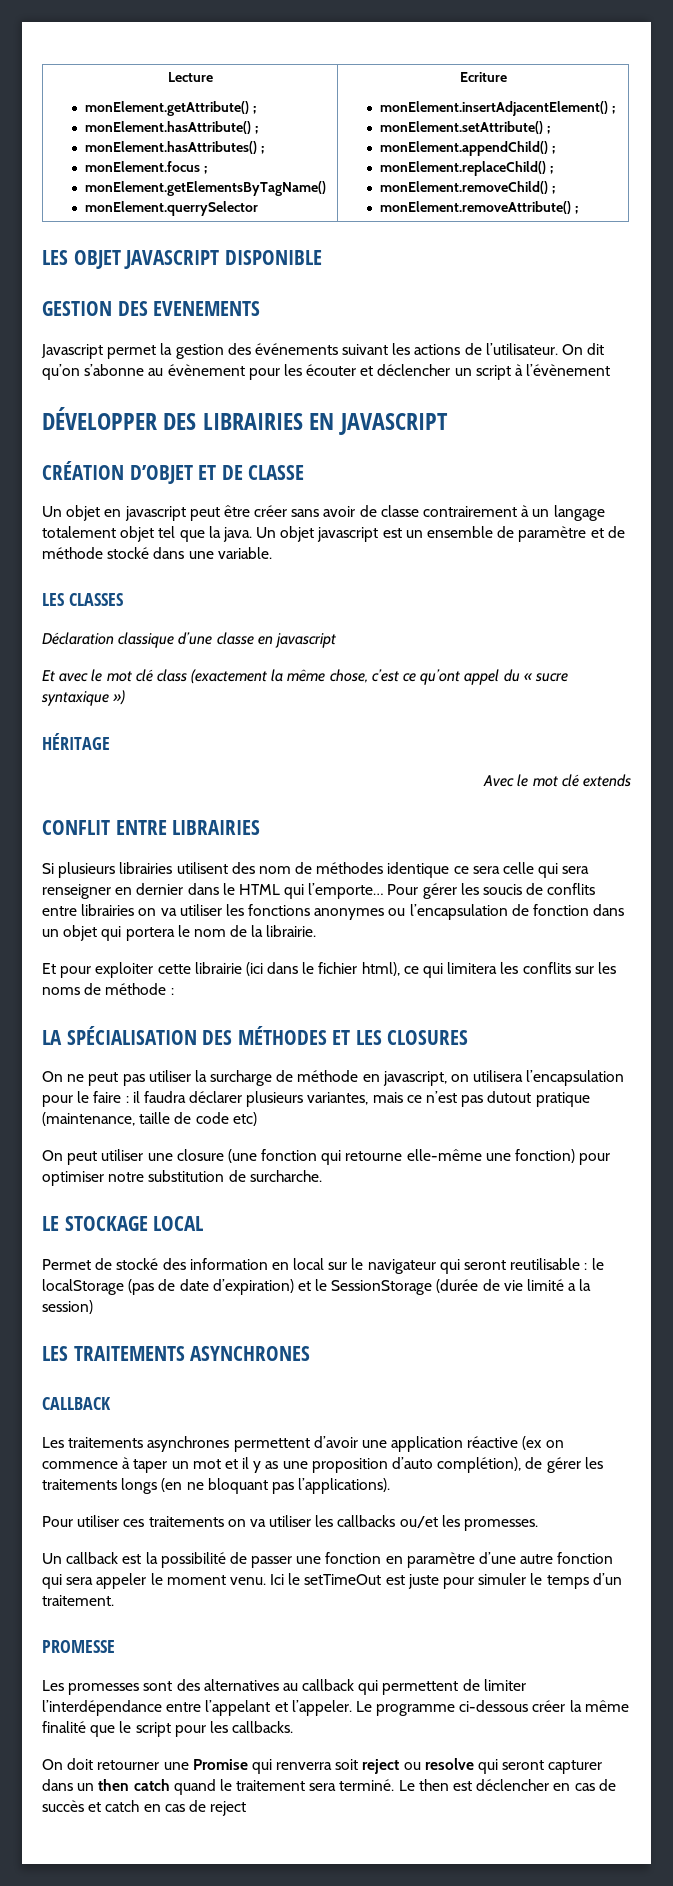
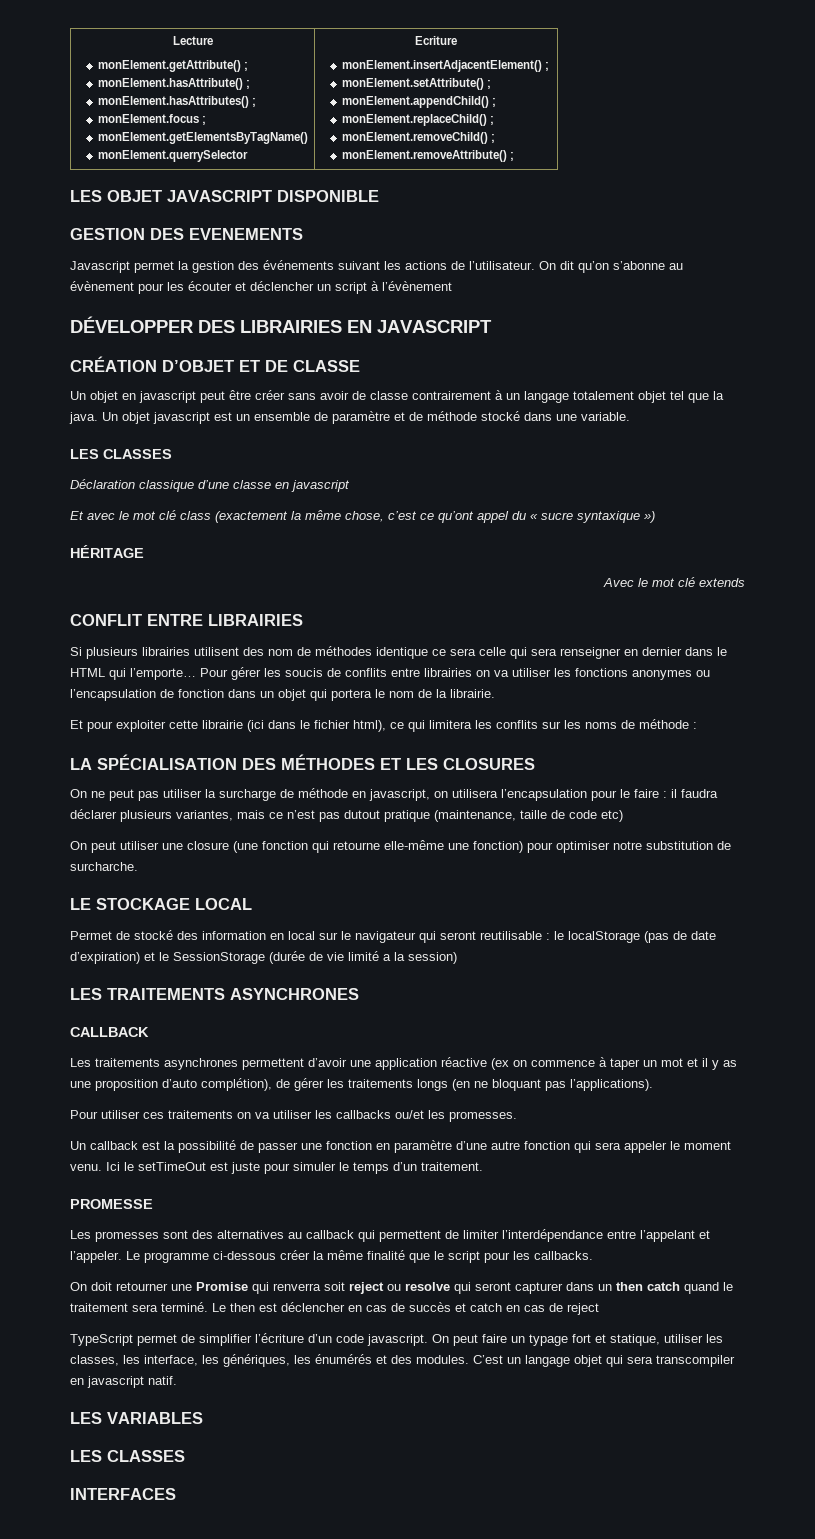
(247, 1808) none -> [70,1333,723,1346] [70,1354,735,1367] [70,1376,177,1388] [70,1412,203,1424] [70,1450,185,1462] [70,1488,176,1500] // TypeScript permet de simplifier l’écriture d’un code javascript. On peut faire un typage fort et statique, utiliser les classes, les interface, les génériques, les énumérés et des modules. C’est un langage objet qui sera transcompiler en javascript natif. // LES VARIABLES // LES CLASSES // INTERFACES

